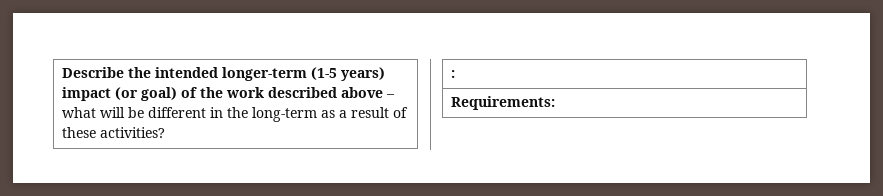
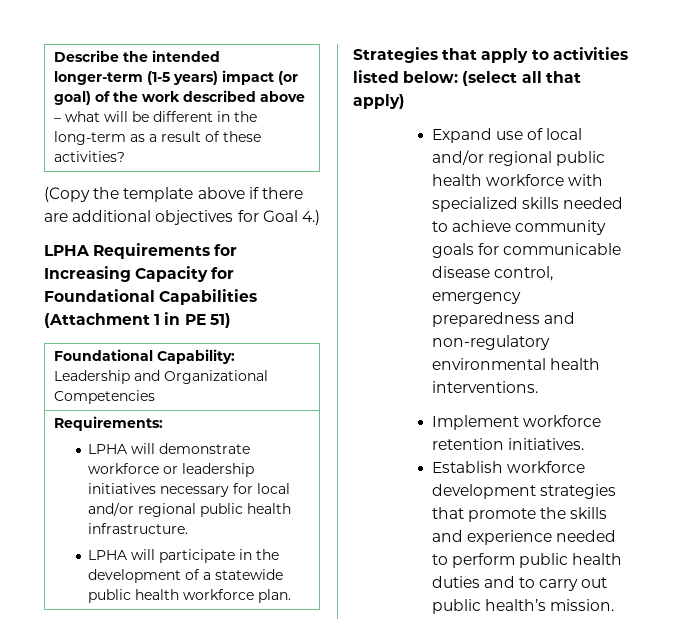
[451,70,456,78] [451,96,556,110] // : // Requirements: -> [44,187,303,202] [44,210,320,225] [44,243,238,259] [44,266,235,282] [44,289,258,305] [44,312,231,328] [54,349,236,364] [54,370,269,384] [54,390,156,404] [54,416,164,431] [88,443,251,454] [88,463,255,477] [88,483,291,497] [88,502,292,517] [88,523,189,534] [88,549,280,563] [88,569,284,583] [88,589,292,603] [353,47,628,63] [353,70,581,86] [353,94,405,109] [431,128,583,143] [431,150,606,166] [431,174,604,186] [431,197,624,212] [431,220,607,235] [431,243,622,258] [431,266,553,281] [431,292,521,304] [431,312,575,327] [431,335,550,350] [431,358,600,370] [431,381,538,393] [431,415,601,430] [431,438,584,450] [431,461,585,473] [431,484,616,499] [431,507,608,522] [431,530,617,545] [431,553,623,568] [431,576,608,591] [431,599,615,614] // (Copy the template above if there are additional objectives for Goal 4.) // LPHA Requirements for Increasing Capacity for Foundational Capabilities (Attachment 1 in PE 51) // Foundational Capability: Leadership and Organizational Competencies // Requirements: // LPHA will demonstrate workforce or leadership initiatives necessary for local and/or regional public health infrastructure. // LPHA will participate in the development of a statewide public health workforce plan. // Strategies that apply to activities listed below: (select all that apply) // Expand use of local and/or regional public health workforce with specialized skills needed to achieve community goals for communicable disease control, emergency preparedness and non-regulatory environmental health interventions. // Implement workforce retention initiatives. // Establish workforce development strategies that promote the skills and experience needed to perform public health duties and to carry out public health’s mission.

